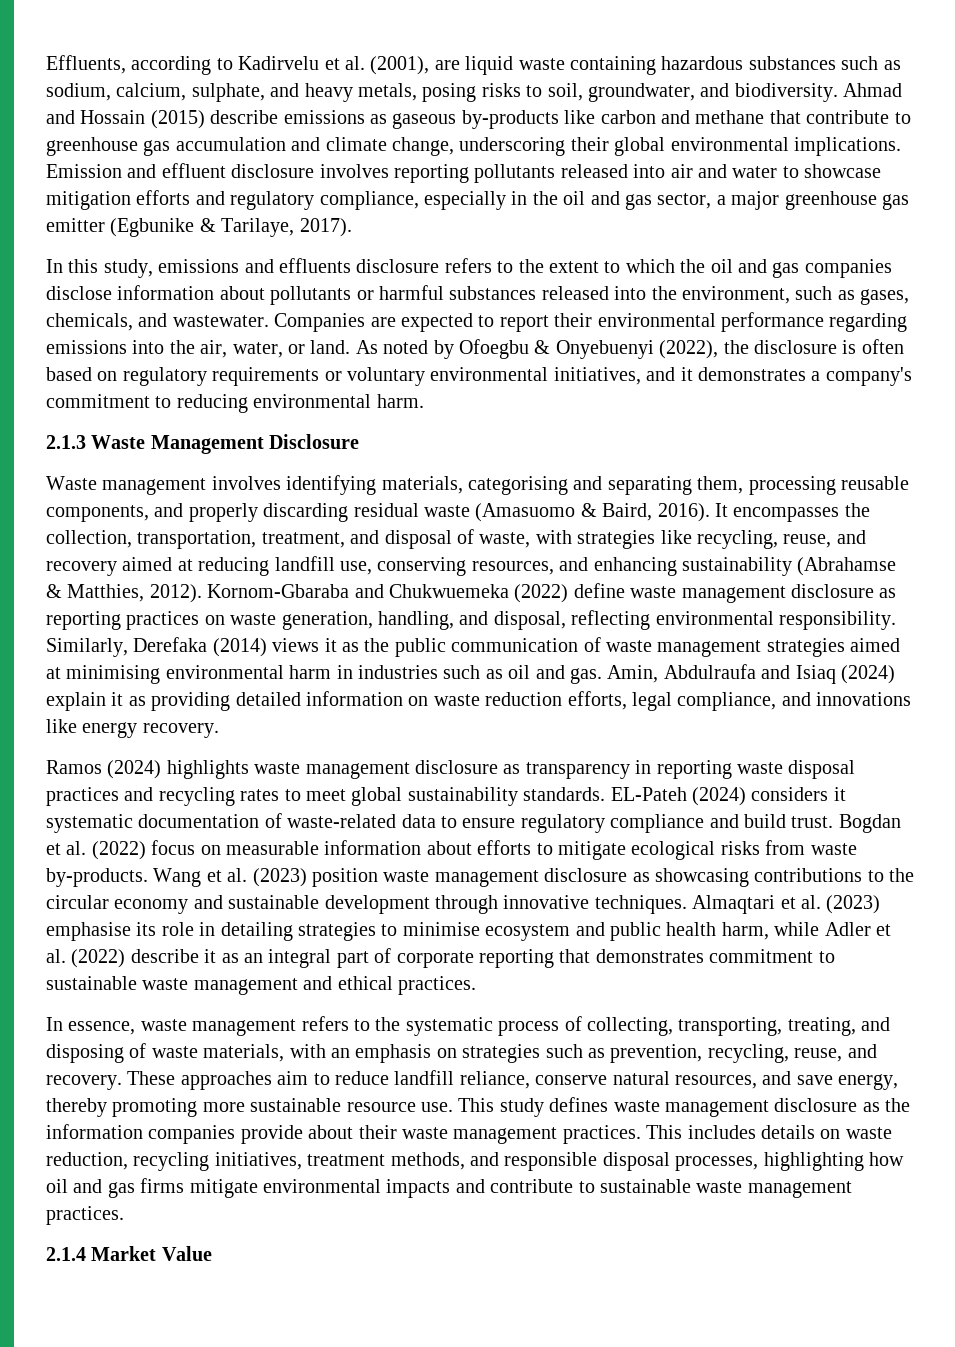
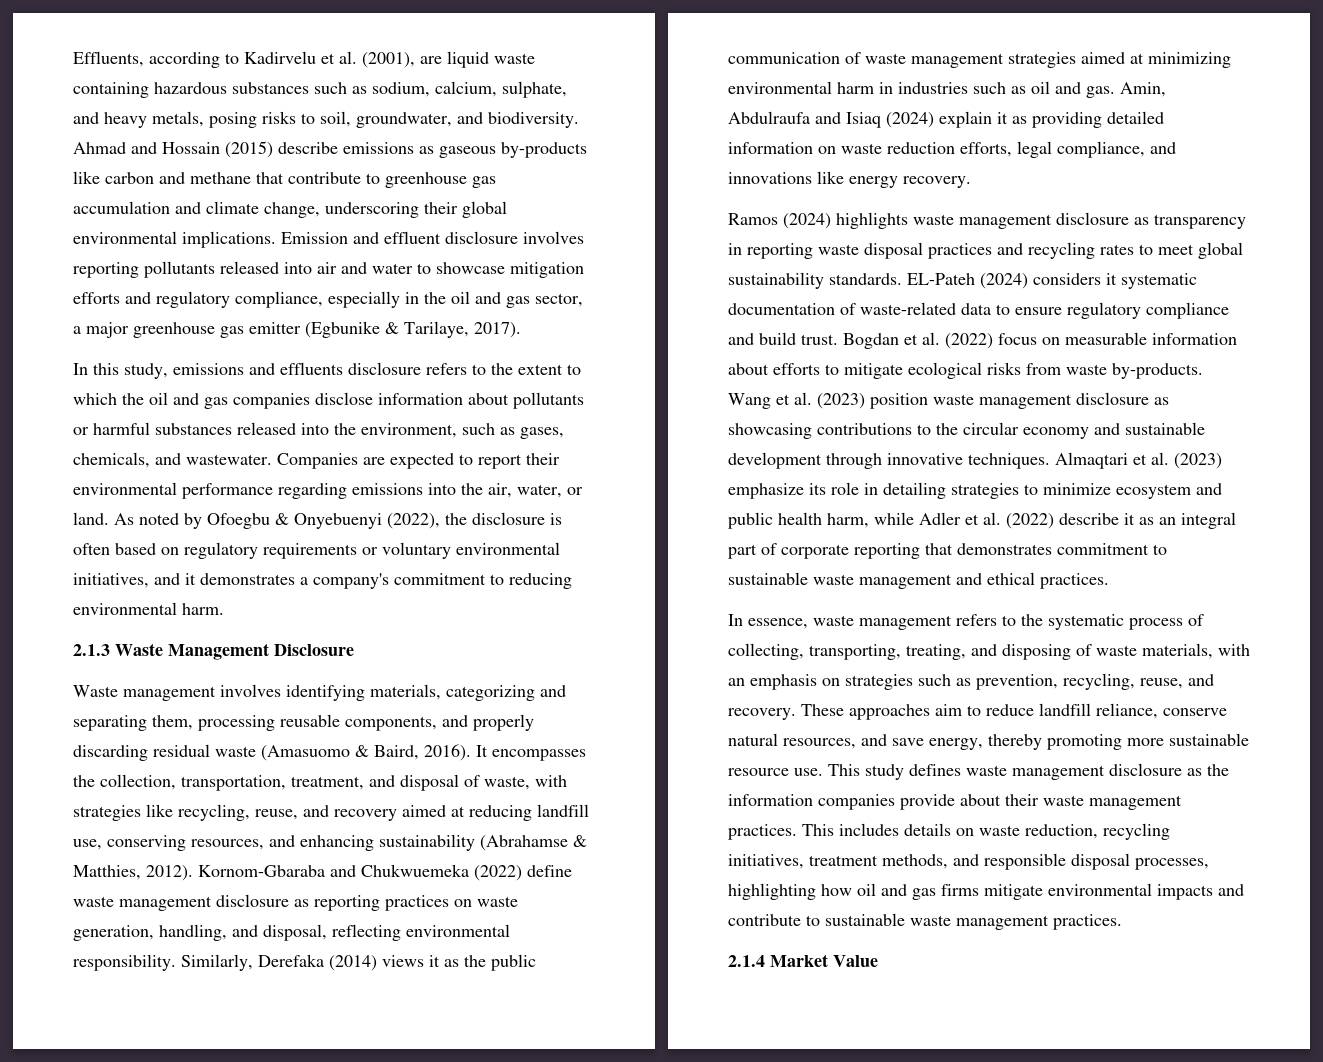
[468,476,568,495] categorising -> [446,685,535,701] categorizing
[66,665,161,684] minimising -> [1148,52,1231,68] minimizing
[46,922,131,941] emphasise -> [728,483,804,499] emphasize
[402,922,480,936] minimise -> [1043,483,1111,495] minimize

